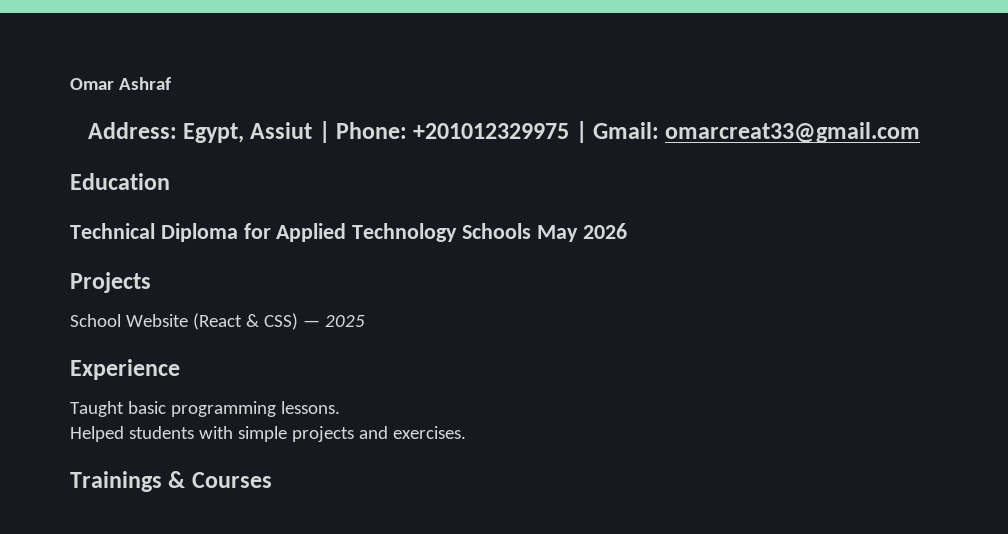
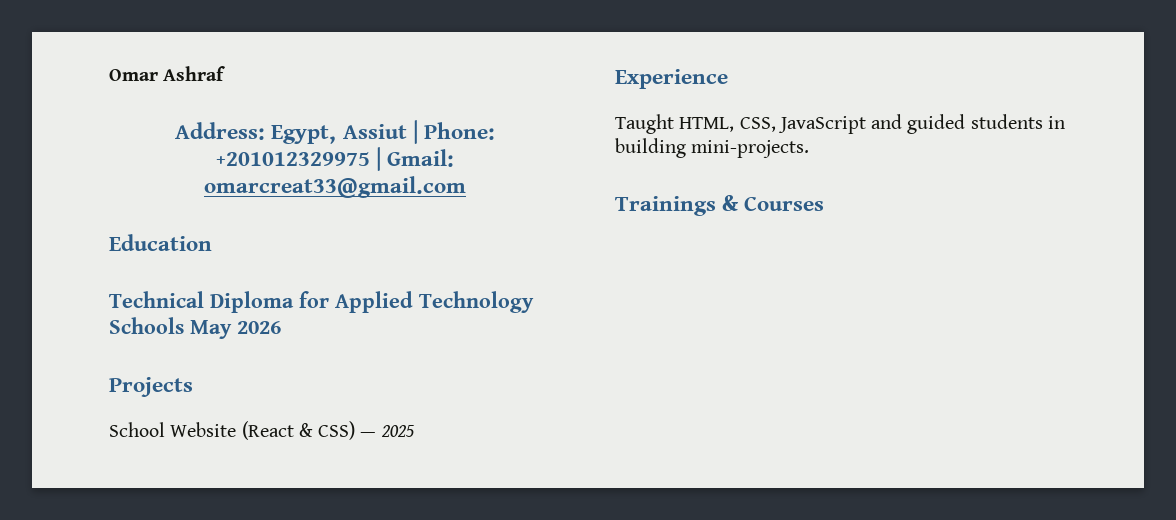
[127,401,340,417] [70,426,466,442] basic programming lessons. // Helped students with simple projects and exercises. -> [679,114,1065,134] [615,138,810,158] HTML, CSS, JavaScript and guided students in building mini-projects.

